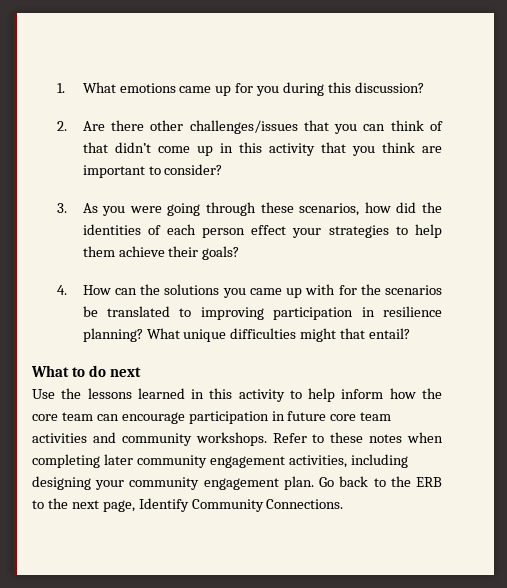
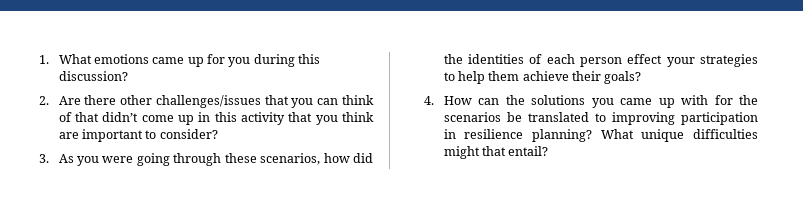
[31,365,141,377] [32,388,442,402] [32,411,392,424] [32,432,443,446] [32,454,408,468] [32,476,443,490] [32,498,344,512] // What to do next // Use the lessons learned in this activity to help inform how the core team can encourage participation in future core team activities and community workshops. Refer to these notes when completing later community engagement activities, including designing your community engagement plan. Go back to the ERB to the next page, Identify Community Connections. -> (549, 151) none

